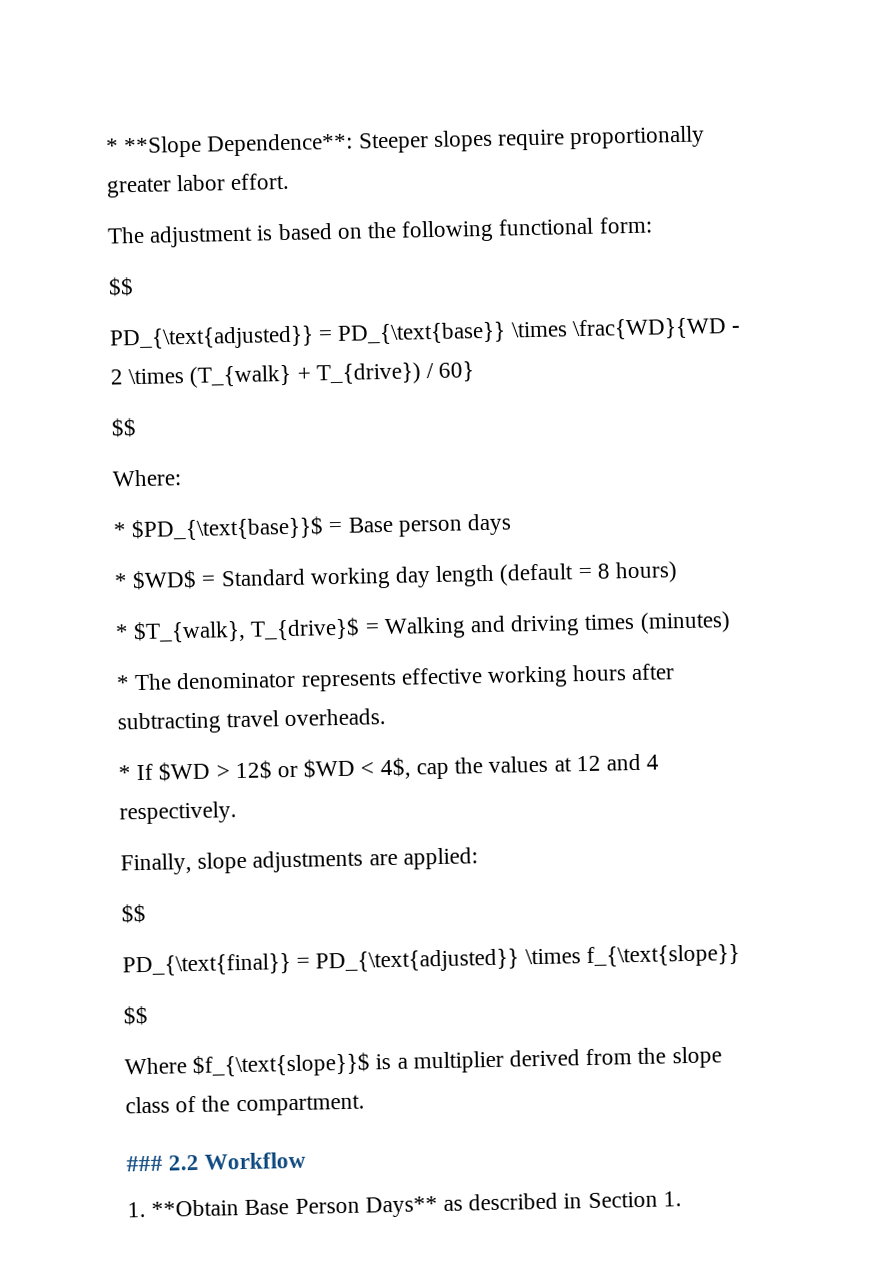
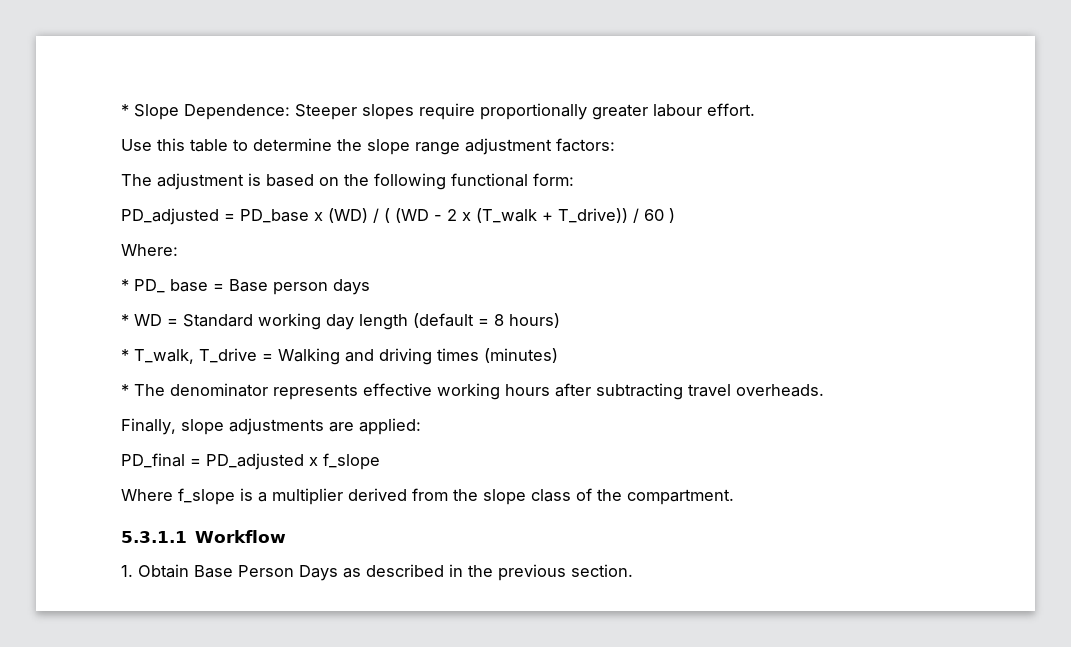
[105,132,354,159] * **Slope Dependence**: -> [121,104,290,120] * Slope Dependence:
[176,174,227,192] labor -> [653,104,702,117] labour
(291, 181) none -> [121,138,615,155] // Use this table to determine the slope range adjustment factors:
[108,277,134,297] [109,317,742,351] [110,361,475,388] [111,418,137,438] $$ // PD_{\text{adjusted}} = PD_{\text{base}} \times \frac{WD}{WD - 2 \times (T_{walk} + T_{drive}) / 60} // $$ -> [121,208,675,225] PD_adjusted = PD_base x (WD) / ( (WD - 2 x (T_walk + T_drive)) / 60 )
[131,516,325,542] $PD_{\text{base}}$ -> [134,279,208,293] PD_ base
[132,569,198,591] $WD$ -> [134,314,162,326] WD
[133,617,361,644] $T_{walk}, T_{drive}$ -> [134,348,257,364] T_walk, T_drive
[118,753,660,782] [119,801,237,825] // * If $WD > 12$ or $WD < 4$, cap the values at 12 and 4 respectively. -> (824, 390) none
[121,903,146,924] [122,943,740,977] [123,1005,148,1026] $$ // PD_{\text{final}} = PD_{\text{adjusted}} \times f_{\text{slope}} // $$ -> [121,453,380,470] PD_final = PD_adjusted x f_slope
[192,1052,371,1079] $f_{\text{slope}}$ -> [178,488,235,505] f_slope
[126,1154,200,1172] ### 2.2 -> [121,531,187,543] 5.3.1.1
[151,1199,240,1217] **Obtain -> [138,564,189,578] Obtain
[364,1196,438,1218] Days** -> [299,565,338,581] Days
[587,1191,682,1209] Section 1. -> [468,564,633,581] the previous section.

